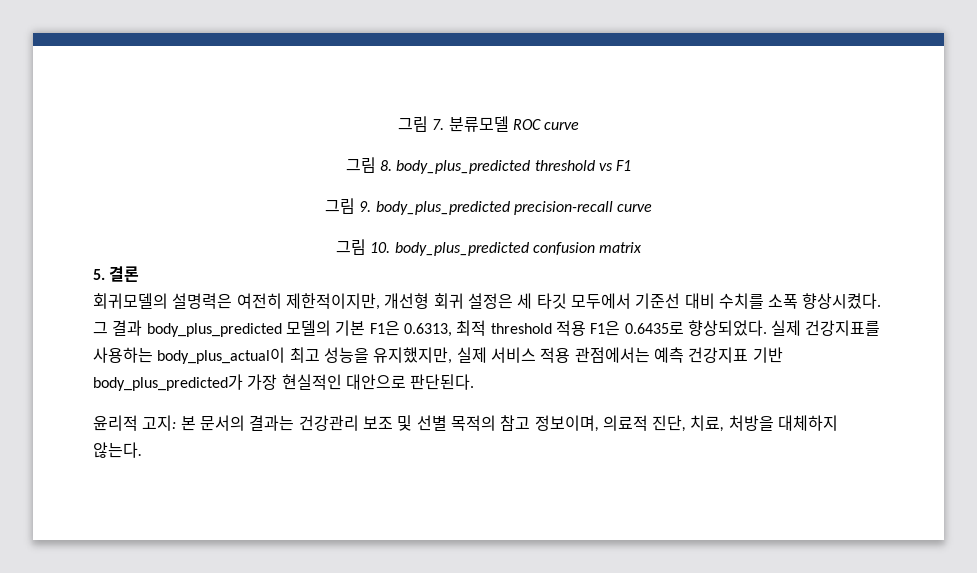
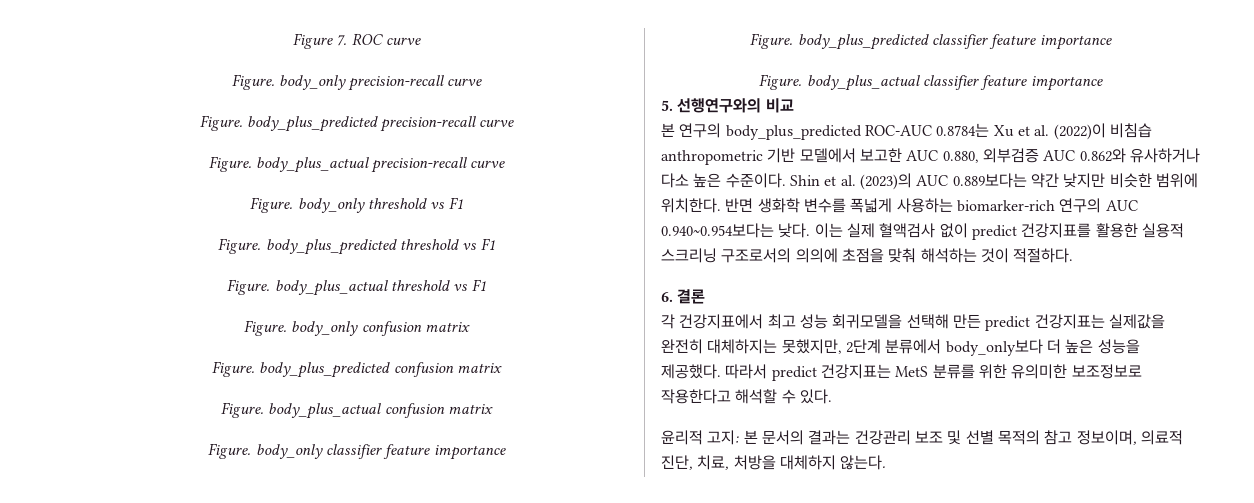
[397,116,509,132] 그림 7. 분류모델 -> [293,33,348,49] Figure 7.
[345,157,632,174] [324,198,653,215] [335,239,643,256] [93,266,140,282] [93,293,882,310] [93,320,881,337] [93,347,783,364] [93,374,475,391] 그림 8. body_plus_predicted threshold vs F1 // 그림 9. body_plus_predicted precision-recall curve // 그림 10. body_plus_predicted confusion matrix // 5. 결론 // 회귀모델의 설명력은 여전히 제한적이지만, 개선형 회귀 설정은 세 타깃 모두에서 기준선 대비 수치를 소폭 향상시켰다. 그 결과 body_plus_predicted 모델의 기본 F1은 0.6313, 최적 threshold 적용 F1은 0.6435로 향상되었다. 실제 건강지표를 사용하는 body_plus_actual이 최고 성능을 유지했지만, 실제 서비스 적용 관점에서는 예측 건강지표 기반 body_plus_predicted가 가장 현실적인 대안으로 판단된다. -> [231,74,483,91] [199,115,515,132] [208,156,506,173] [250,197,463,213] [218,238,495,255] [227,279,486,296] [244,320,470,336] [212,361,502,378] [221,402,493,419] [208,443,506,460] [750,33,1112,50] [759,74,1103,91] [661,98,794,113] [661,123,1152,140] [661,148,1200,165] [661,173,1198,190] [661,198,1138,213] [661,223,1184,240] [661,248,1074,263] [661,289,706,304] [661,314,1165,331] [661,339,1140,356] [661,364,1142,381] [661,389,832,404] Figure. body_only precision-recall curve // Figure. body_plus_predicted precision-recall curve // Figure. body_plus_actual precision-recall curve // Figure. body_only threshold vs F1 // Figure. body_plus_predicted threshold vs F1 // Figure. body_plus_actual threshold vs F1 // Figure. body_only confusion matrix // Figure. body_plus_predicted confusion matrix // Figure. body_plus_actual confusion matrix // Figure. body_only classifier feature importance // Figure. body_plus_predicted classifier feature importance // Figure. body_plus_actual classifier feature importance // 5. 선행연구와의 비교 // 본 연구의 body_plus_predicted ROC-AUC 0.8784는 Xu et al. (2022)이 비침습 anthropometric 기반 모델에서 보고한 AUC 0.880, 외부검증 AUC 0.862와 유사하거나 다소 높은 수준이다. Shin et al. (2023)의 AUC 0.889보다는 약간 낮지만 비슷한 범위에 위치한다. 반면 생화학 변수를 폭넓게 사용하는 biomarker-rich 연구의 AUC 0.940~0.954보다는 낮다. 이는 실제 혈액검사 없이 predict 건강지표를 활용한 실용적 스크리닝 구조로서의 의의에 초점을 맞춰 해석하는 것이 적절하다. // 6. 결론 // 각 건강지표에서 최고 성능 회귀모델을 선택해 만든 predict 건강지표는 실제값을 완전히 대체하지는 못했지만, 2단계 분류에서 body_only보다 더 높은 성능을 제공했다. 따라서 predict 건강지표는 MetS 분류를 위한 유의미한 보조정보로 작용한다고 해석할 수 있다.

